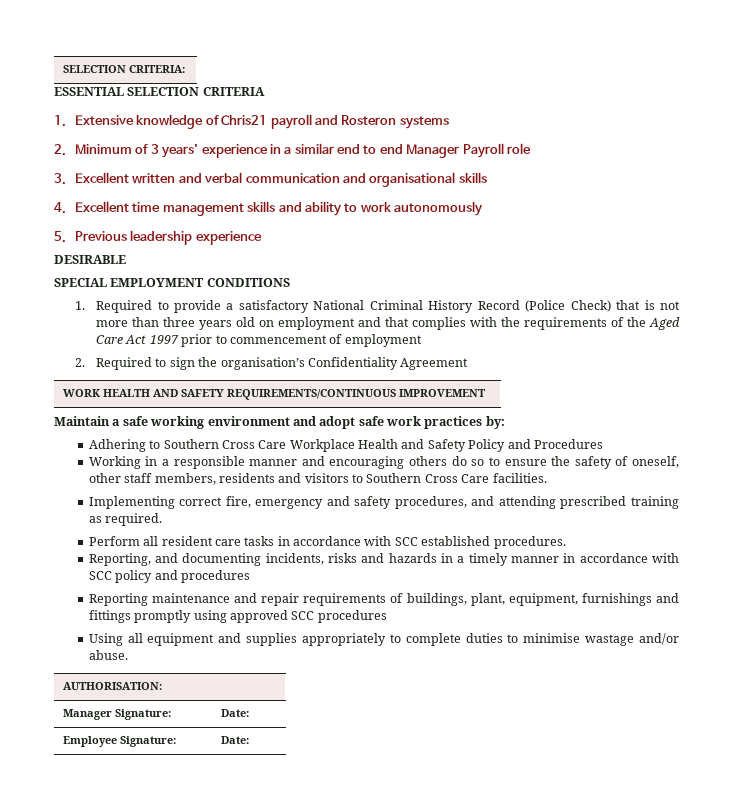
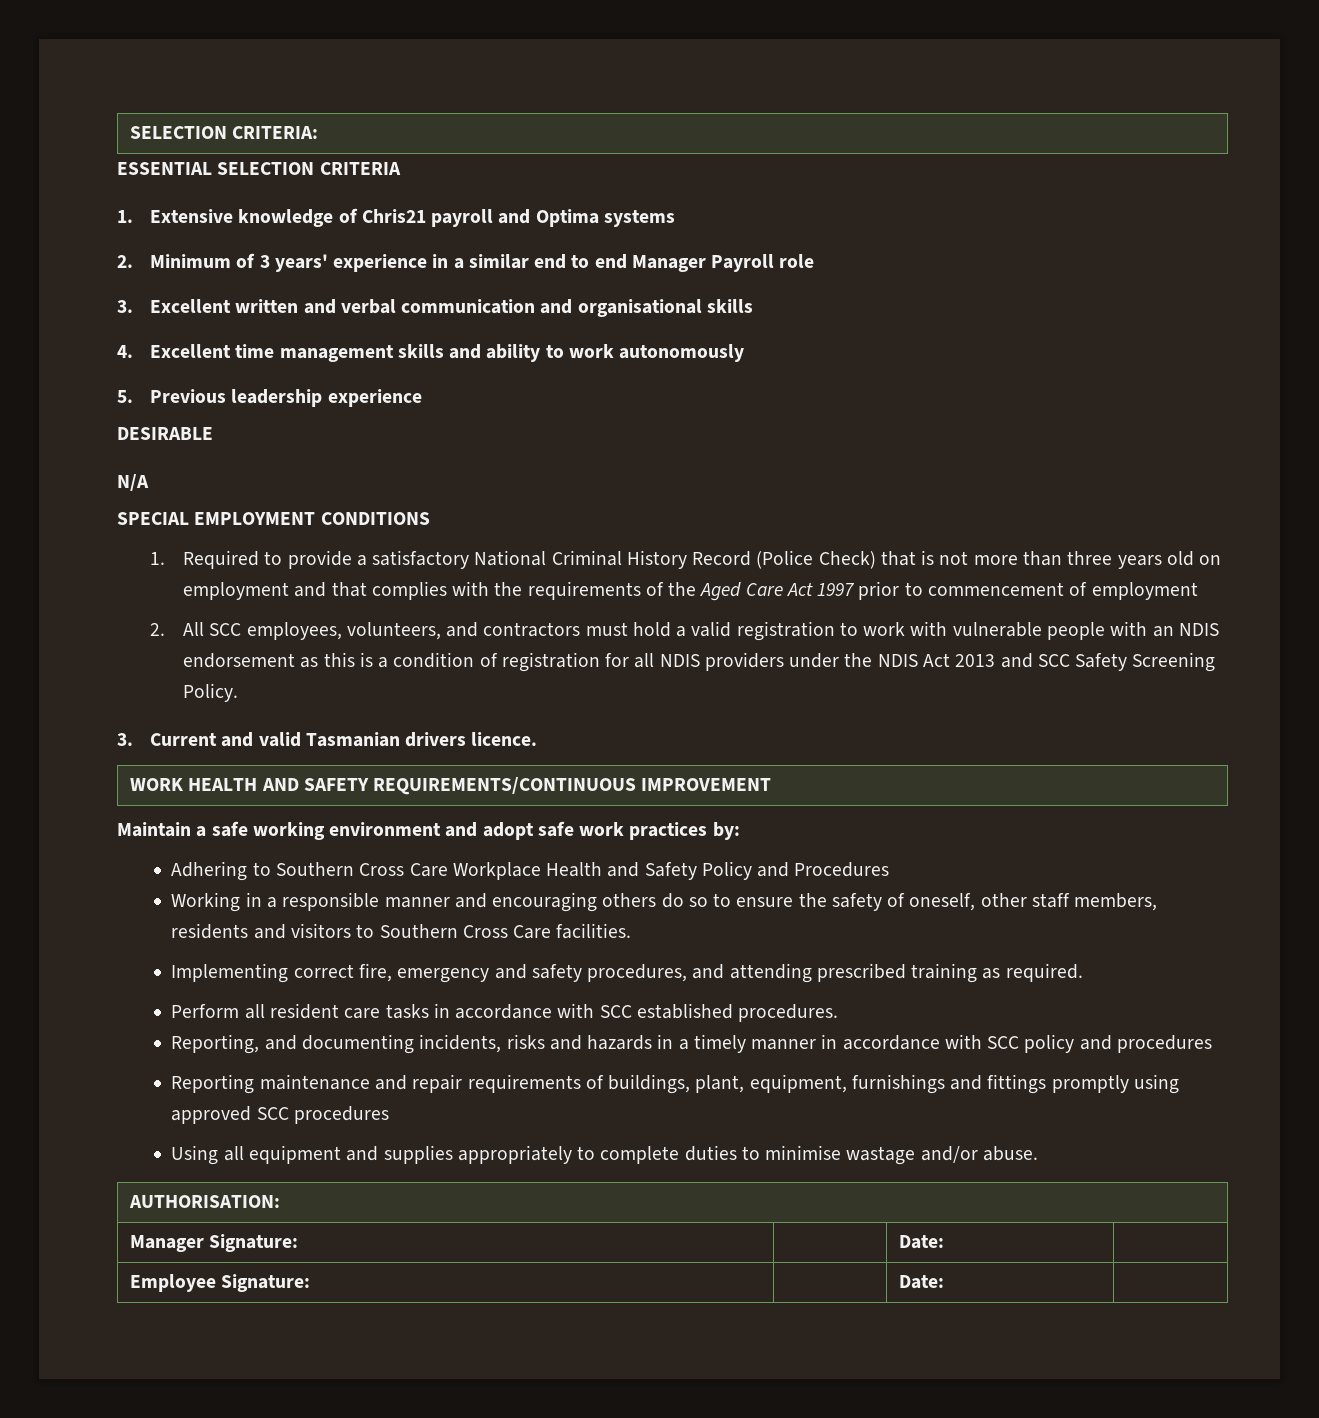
[341,115,397,125] Rosteron -> [535,209,599,227] Optima
(126, 259) none -> [117,474,149,491] // N/A
[96,357,469,370] Required to sign the organisation’s Confidentiality Agreement -> [183,621,1219,641] [183,652,1216,672] [183,683,239,702] [117,732,538,747] All SCC employees, volunteers, and contractors must hold a valid registration to work with vulnerable people with an NDIS endorsement as this is a condition of registration for all NDIS providers under the NDIS Act 2013 and SCC Safety Screening Policy. // 3. Current and valid Tasmanian drivers licence.

